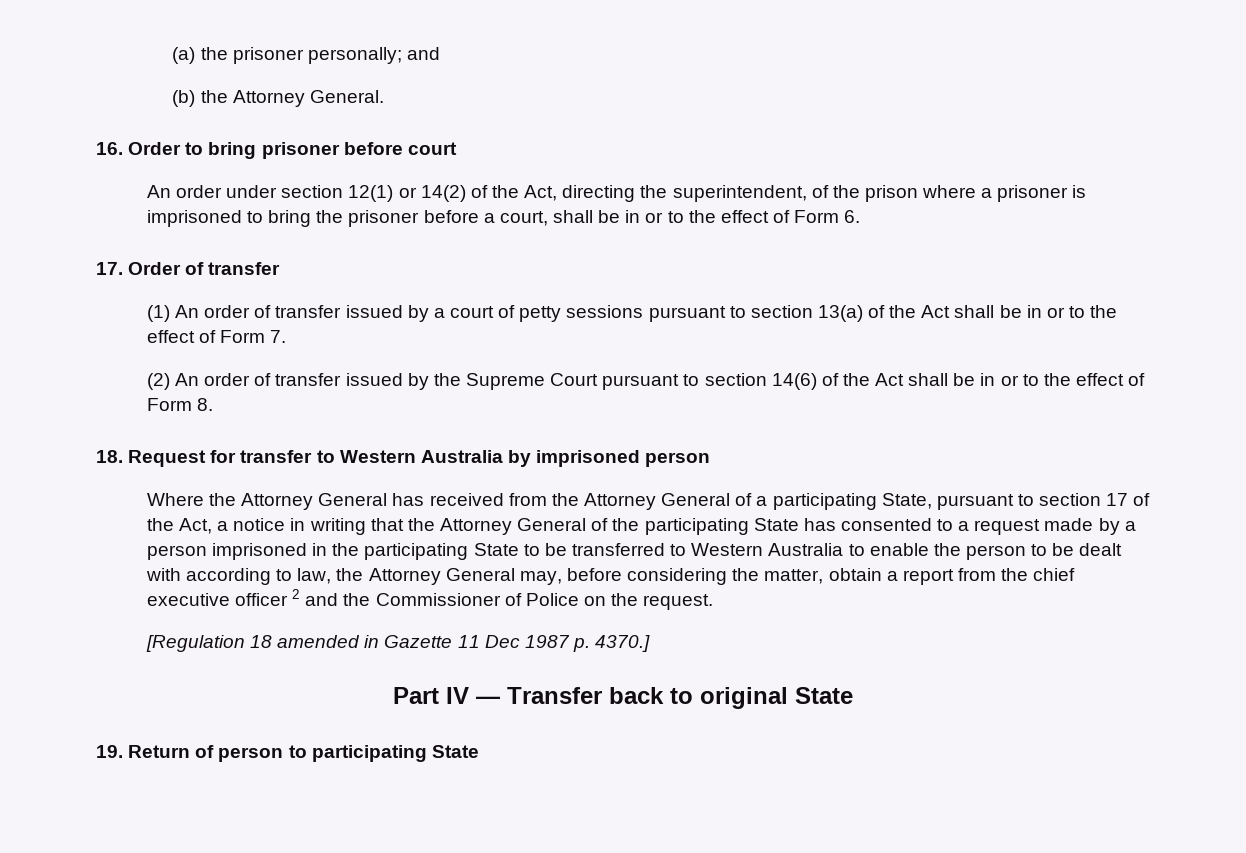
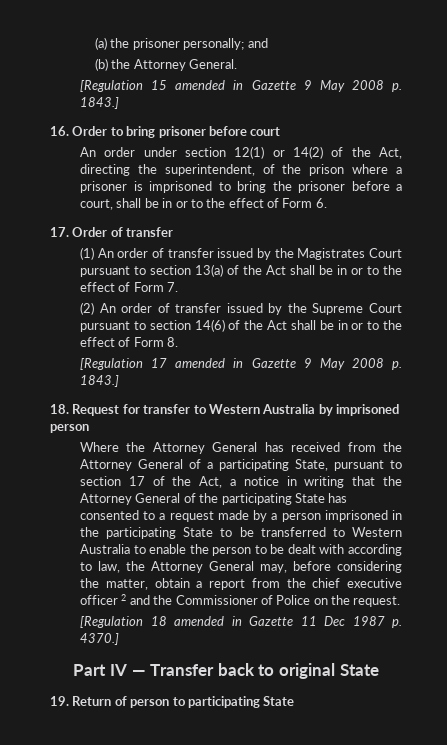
(384, 96) none -> [80,80,402,92] [80,97,120,109] // [Regulation 15 amended in Gazette 9 May 2008 p. 1843.]
[433,305,644,322] a court of petty sessions -> [274,248,403,260] the Magistrates Court
(214, 404) none -> [80,358,402,370] [80,375,120,387] // [Regulation 17 amended in Gazette 9 May 2008 p. 1843.]

